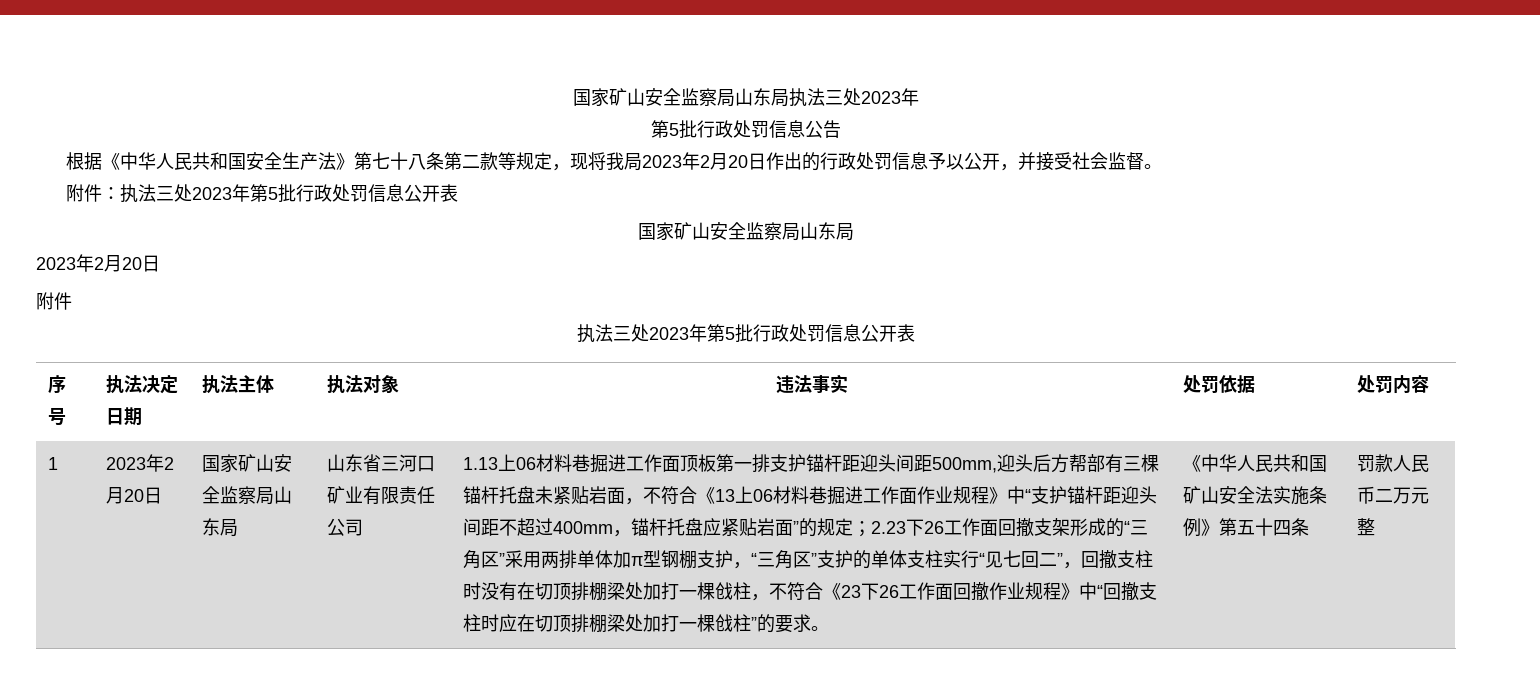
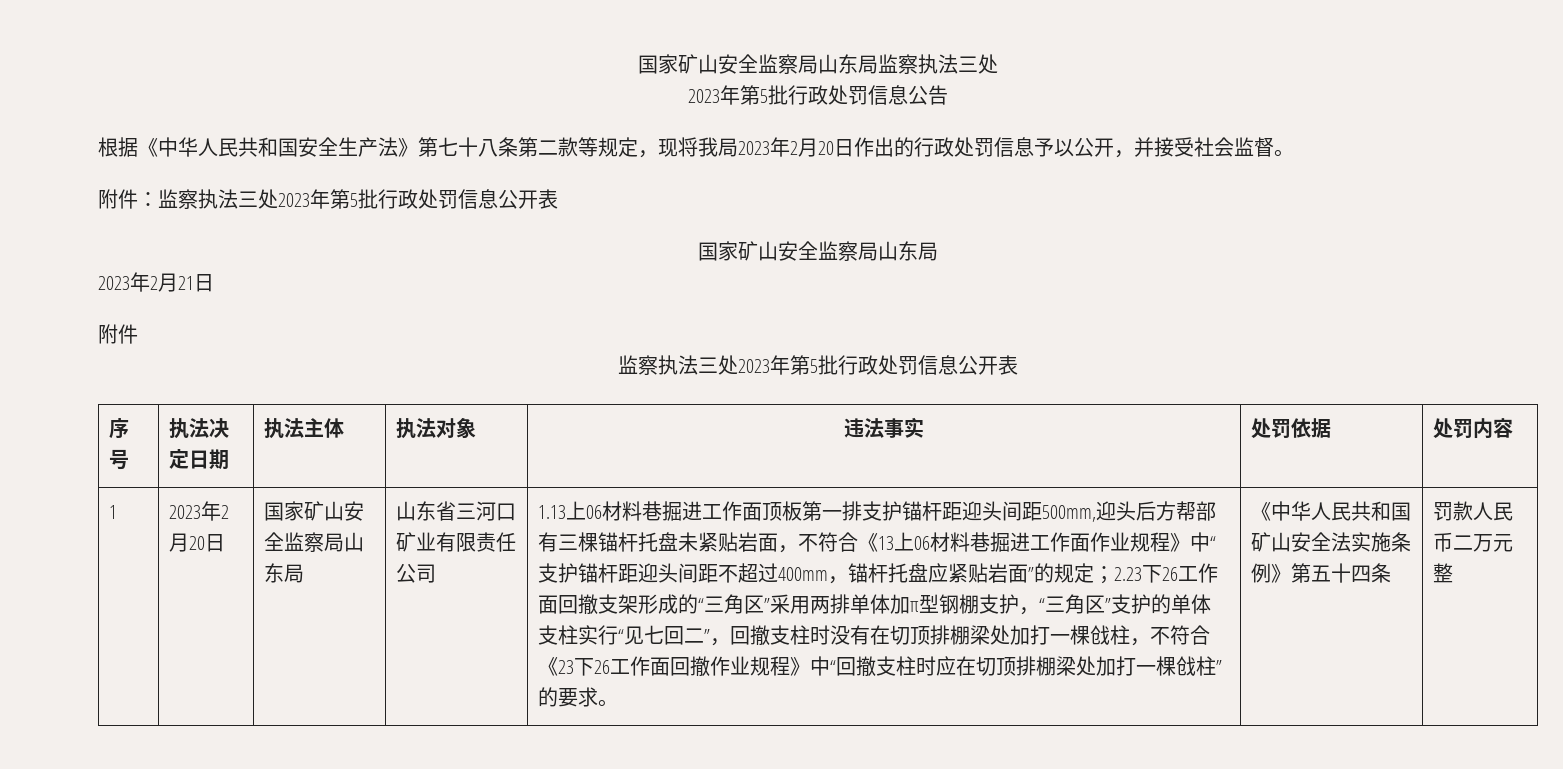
[573,88,919,107] 国家矿山安全监察局山东局执法三处2023年 // -> [638,54,998,75] [688,85,740,105] 国家矿山安全监察局山东局监察执法三处 // 2023年
(121, 193) none -> [158,189,198,210] 监察
[122,257,142,270] 20 -> [178,276,194,290] 21
(72, 301) none -> [618,355,658,376] 监察

